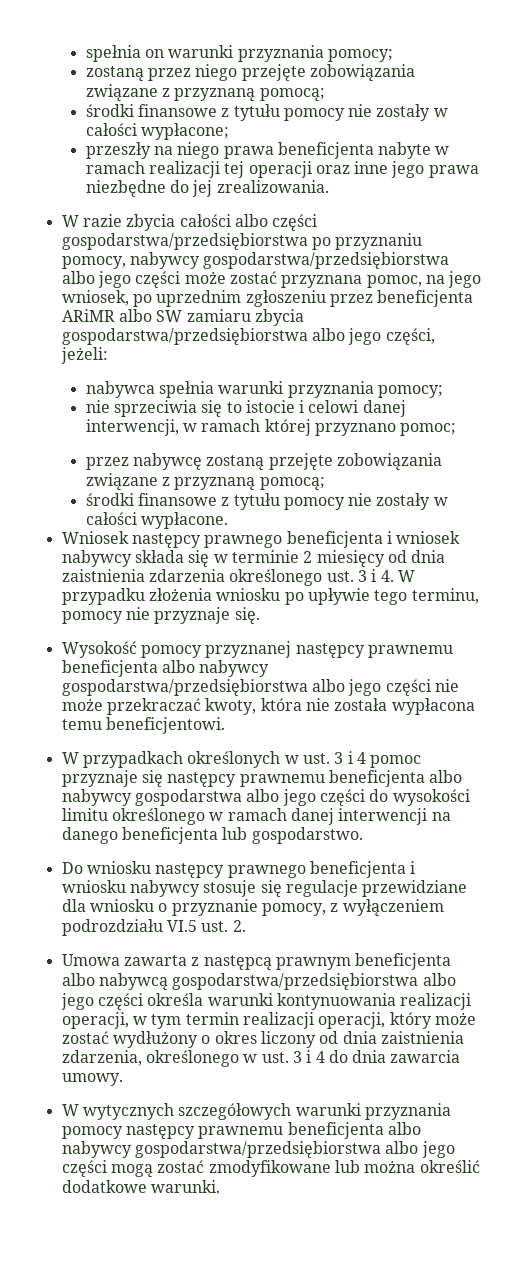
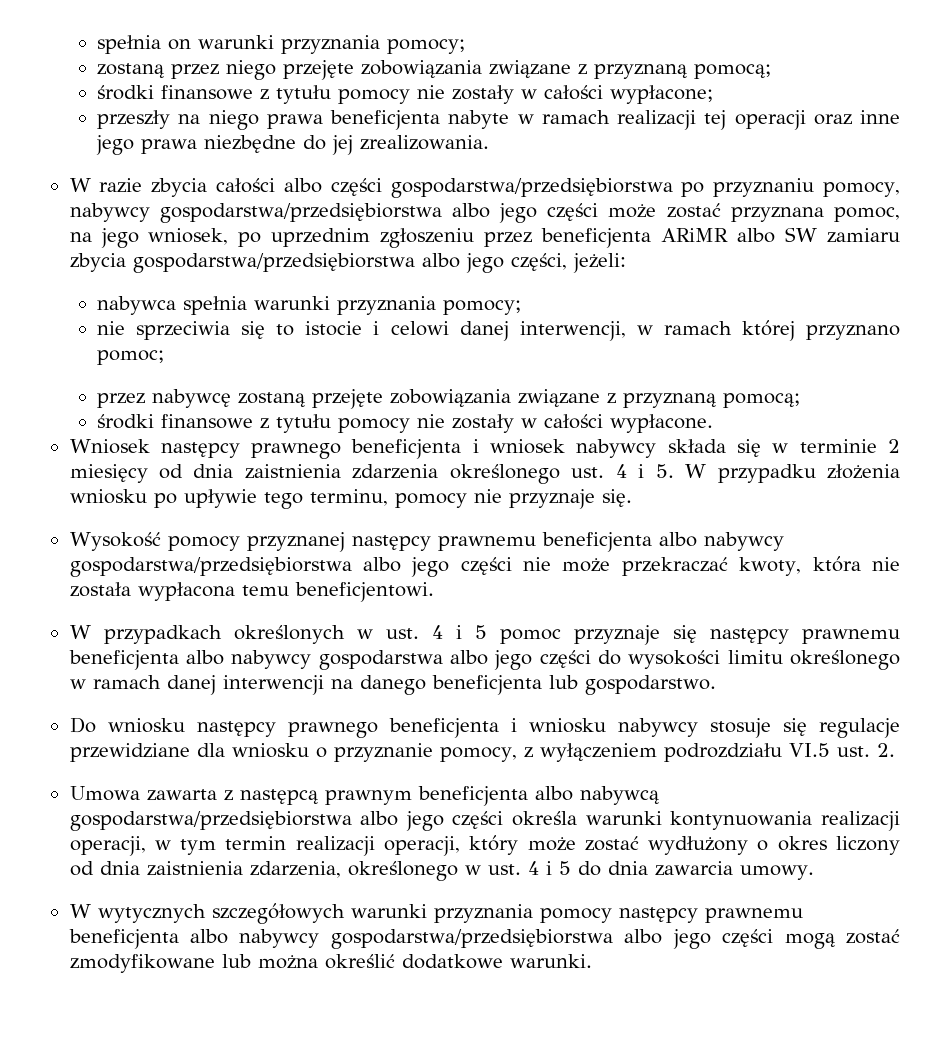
[357,569,394,582] 3 i 4. -> [615,464,674,478] 4 i 5.
[334,751,366,764] 3 i 4 -> [431,625,487,639] 4 i 5
[292,1050,325,1063] 3 i 4 -> [527,861,571,875] 4 i 5

